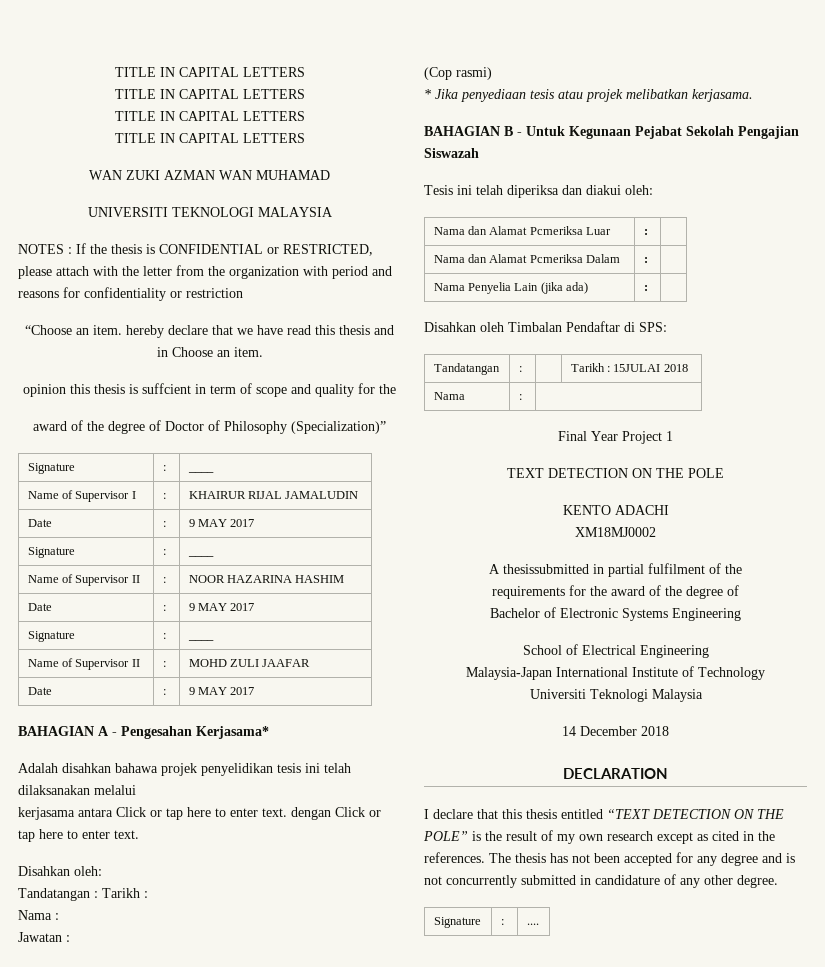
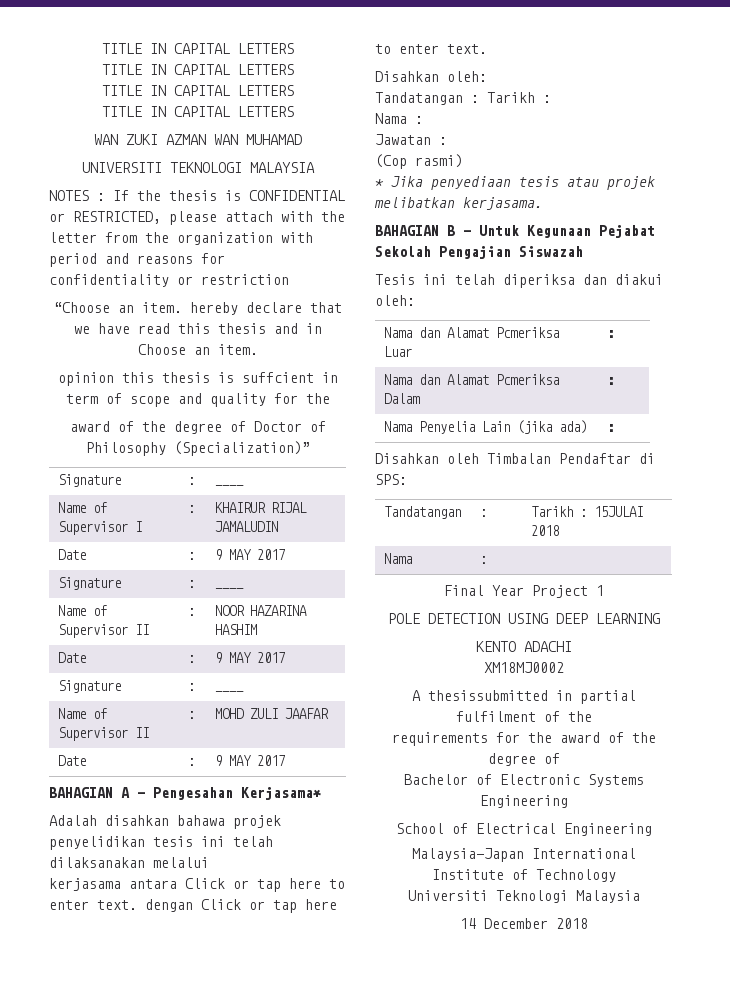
[507,468,724,478] TEXT DETECTION ON THE POLE -> [387,613,660,624] POLE DETECTION USING DEEP LEARNING
[563,768,668,779] [424,809,784,819] [423,830,775,844] [424,852,795,866] [424,874,778,888] [433,917,481,928] [500,919,504,925] [526,923,539,925] // DECLARATION // I declare that this thesis entitled “TEXT DETECTION ON THE POLE” is the result of my own research except as cited in the references. The thesis has not been accepted for any degree and is not concurrently submitted in candidature of any other degree. // Signature | : | .... -> (588, 923) none

